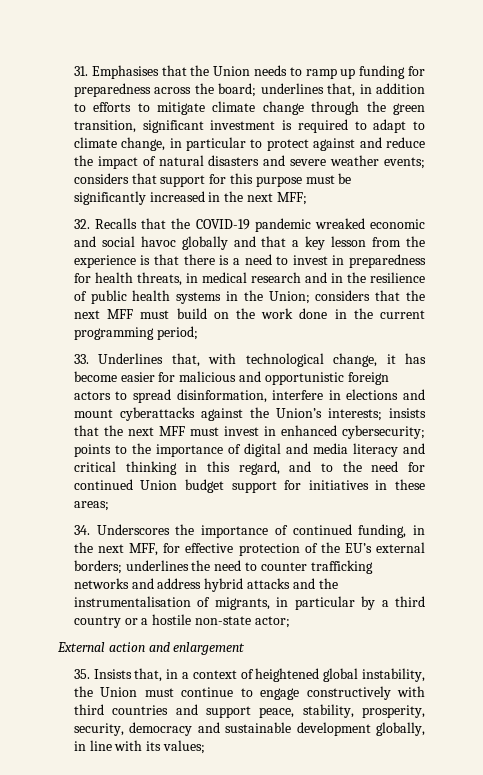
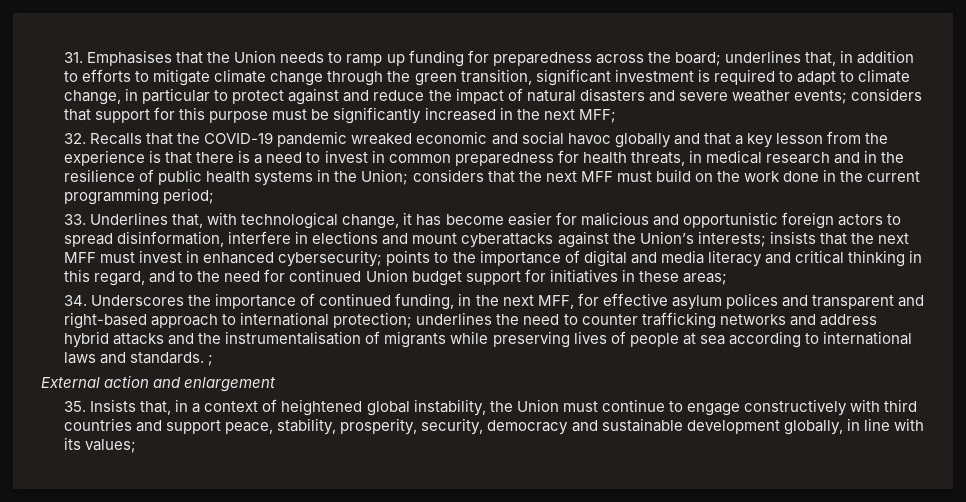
(345, 260) none -> [388,154,451,163] common
[238,542,425,556] [73,560,122,574] protection of the EU’s external borders; -> [671,293,924,310] [64,312,413,329] asylum polices and transparent and right-based approach to international protection;
[214,596,425,610] [73,614,290,628] migrants, in particular by a third country or a hostile non-state actor; -> [384,331,912,348] [64,352,214,366] migrants while preserving lives of people at sea according to international laws and standards. ;

